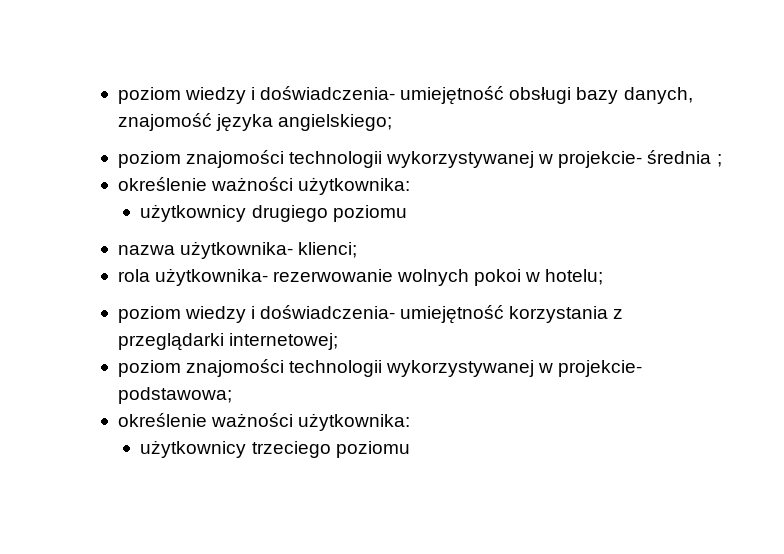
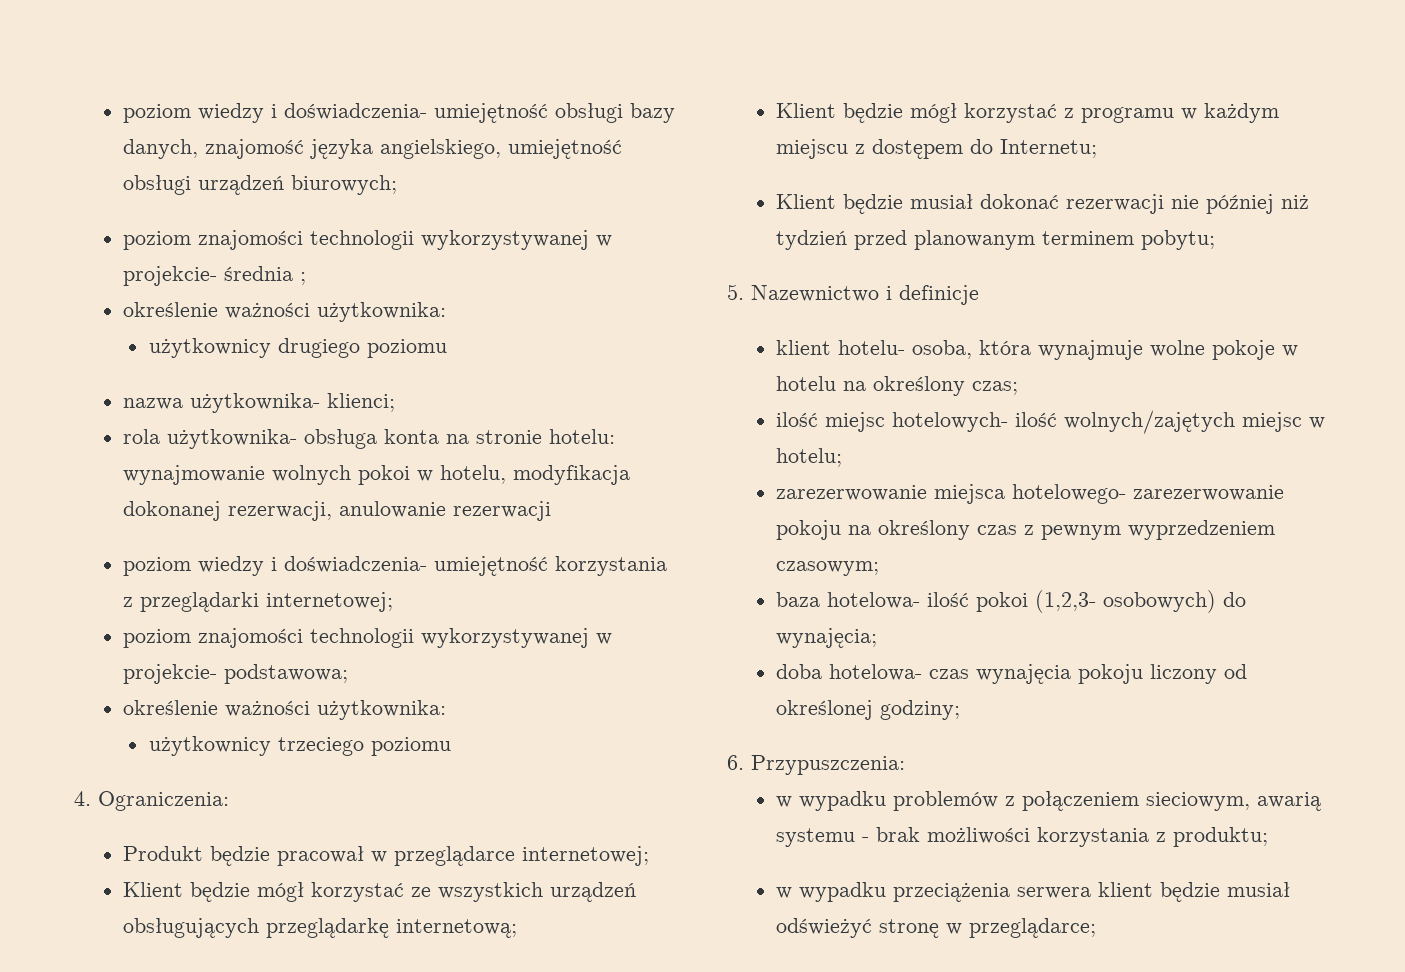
[277,114,392,131] angielskiego; -> [380,139,623,159] [123,175,398,195] angielskiego, umiejętność obsługi urządzeń biurowych;
[272,269,604,286] rezerwowanie wolnych pokoi w hotelu; -> [304,429,616,449] [123,465,631,485] [123,501,552,521] obsługa konta na stronie hotelu: wynajmowanie wolnych pokoi w hotelu, modyfikacja dokonanej rezerwacji, anulowanie rezerwacji
(410, 449) none -> [74,791,229,811] [123,846,650,866] [123,882,637,902] [123,918,518,938] [776,103,1280,123] [776,139,1098,159] [776,194,1310,214] [776,230,1216,250] [727,284,979,305] [776,340,1299,360] [776,376,1019,396] [776,410,1326,434] [776,448,843,467] [776,484,1285,504] [776,520,1276,540] [776,561,880,576] [776,590,1247,613] [776,628,878,648] [776,664,1248,684] [776,700,961,720] [727,755,905,775] [776,791,1322,811] [776,827,1269,847] [776,882,1291,902] [776,918,1097,938] // 4. Ograniczenia: // Produkt będzie pracował w przeglądarce internetowej; // Klient będzie mógł korzystać ze wszystkich urządzeń obsługujących przeglądarkę internetową; // Klient będzie mógł korzystać z programu w każdym miejscu z dostępem do Internetu; // Klient będzie musiał dokonać rezerwacji nie później niż tydzień przed planowanym terminem pobytu; // 5. Nazewnictwo i definicje // klient hotelu- osoba, która wynajmuje wolne pokoje w hotelu na określony czas; // ilość miejsc hotelowych- ilość wolnych/zajętych miejsc w hotelu; // zarezerwowanie miejsca hotelowego- zarezerwowanie pokoju na określony czas z pewnym wyprzedzeniem czasowym; // baza hotelowa- ilość pokoi (1,2,3- osobowych) do wynajęcia; // doba hotelowa- czas wynajęcia pokoju liczony od określonej godziny; // 6. Przypuszczenia: // w wypadku problemów z połączeniem sieciowym, awarią systemu - brak możliwości korzystania z produktu; // w wypadku przeciążenia serwera klient będzie musiał odświeżyć stronę w przeglądarce;

